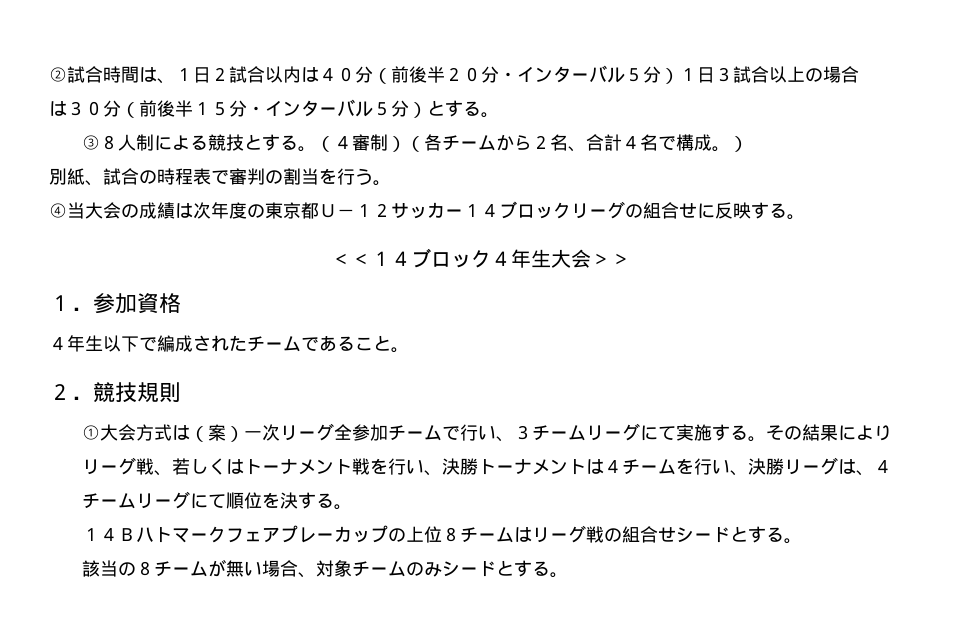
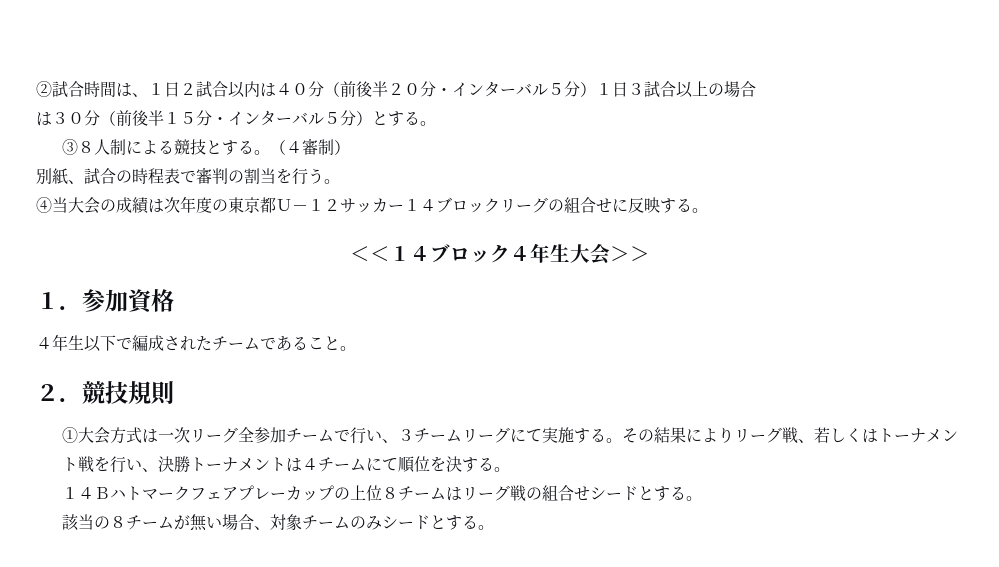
[405,134,748,152] （各チームから２名、合計４名で構成。） -> (350, 147) none
[189,424,244,442] （案） -> (158, 436) none
[675,457,892,476] [81,491,190,509] を行い、決勝リーグは、４チームリーグ -> (366, 464) none

